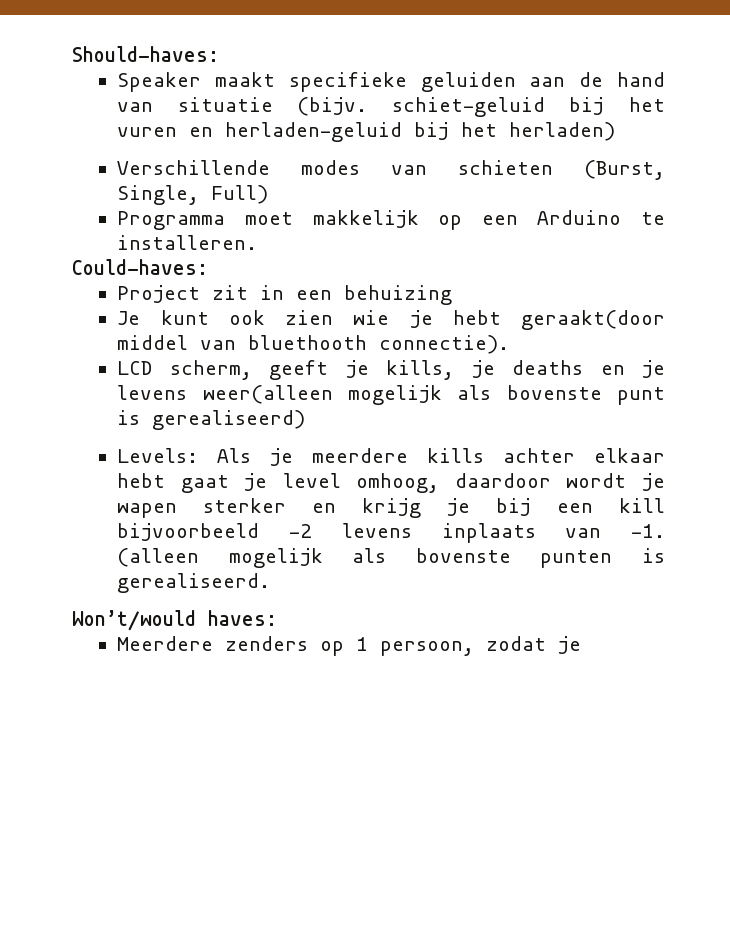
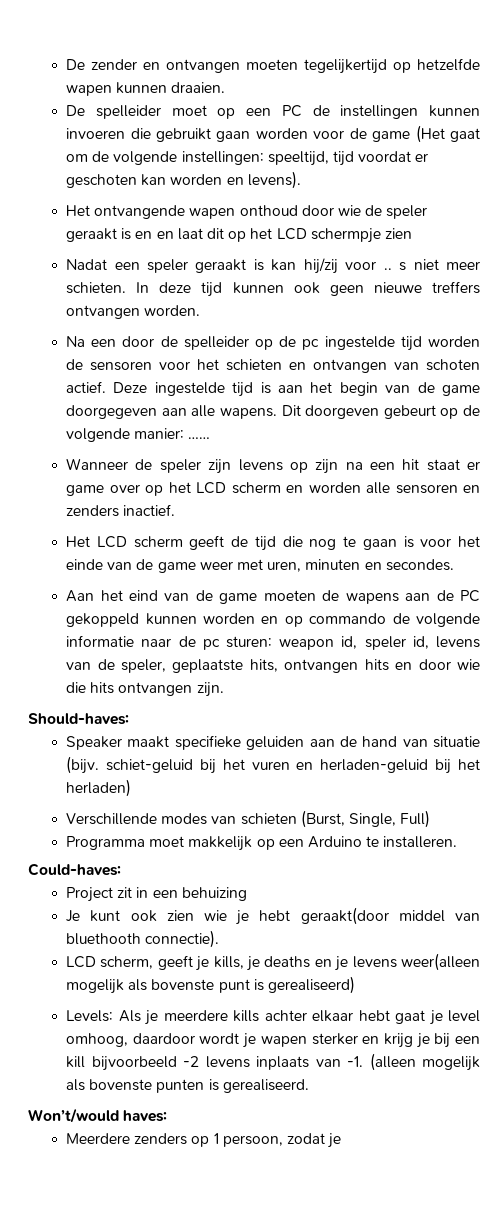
(72, 54) none -> [66,58,481,74] [66,82,226,96] [66,105,480,119] [66,125,481,143] [66,151,429,166] [66,171,301,189] [66,205,428,219] [66,228,412,243] [66,258,480,274] [66,281,480,297] [66,305,201,319] [66,336,481,351] [66,359,480,373] [66,381,481,397] [66,405,480,419] [66,428,211,442] [66,458,481,474] [66,482,480,496] [66,504,176,517] [66,535,480,551] [66,559,454,573] [66,590,480,604] [66,613,481,627] [66,635,481,650] [66,659,481,673] [66,682,224,697] De zender en ontvangen moeten tegelijkertijd op hetzelfde wapen kunnen draaien. // De spelleider moet op een PC de instellingen kunnen invoeren die gebruikt gaan worden voor de game (Het gaat om de volgende instellingen: speeltijd, tijd voordat er geschoten kan worden en levens). // Het ontvangende wapen onthoud door wie de speler geraakt is en en laat dit op het LCD schermpje zien // Nadat een speler geraakt is kan hij/zij voor .. s niet meer schieten. In deze tijd kunnen ook geen nieuwe treffers ontvangen worden. // Na een door de spelleider op de pc ingestelde tijd worden de sensoren voor het schieten en ontvangen van schoten actief. Deze ingestelde tijd is aan het begin van de game doorgegeven aan alle wapens. Dit doorgeven gebeurt op de volgende manier: …… // Wanneer de speler zijn levens op zijn na een hit staat er game over op het LCD scherm en worden alle sensoren en zenders inactief. // Het LCD scherm geeft de tijd die nog te gaan is voor het einde van de game weer met uren, minuten en secondes. // Aan het eind van de game moeten de wapens aan de PC gekoppeld kunnen worden en op commando de volgende informatie naar de pc sturen: weapon id, speler id, levens van de speler, geplaatste hits, ontvangen hits en door wie die hits ontvangen zijn. //

